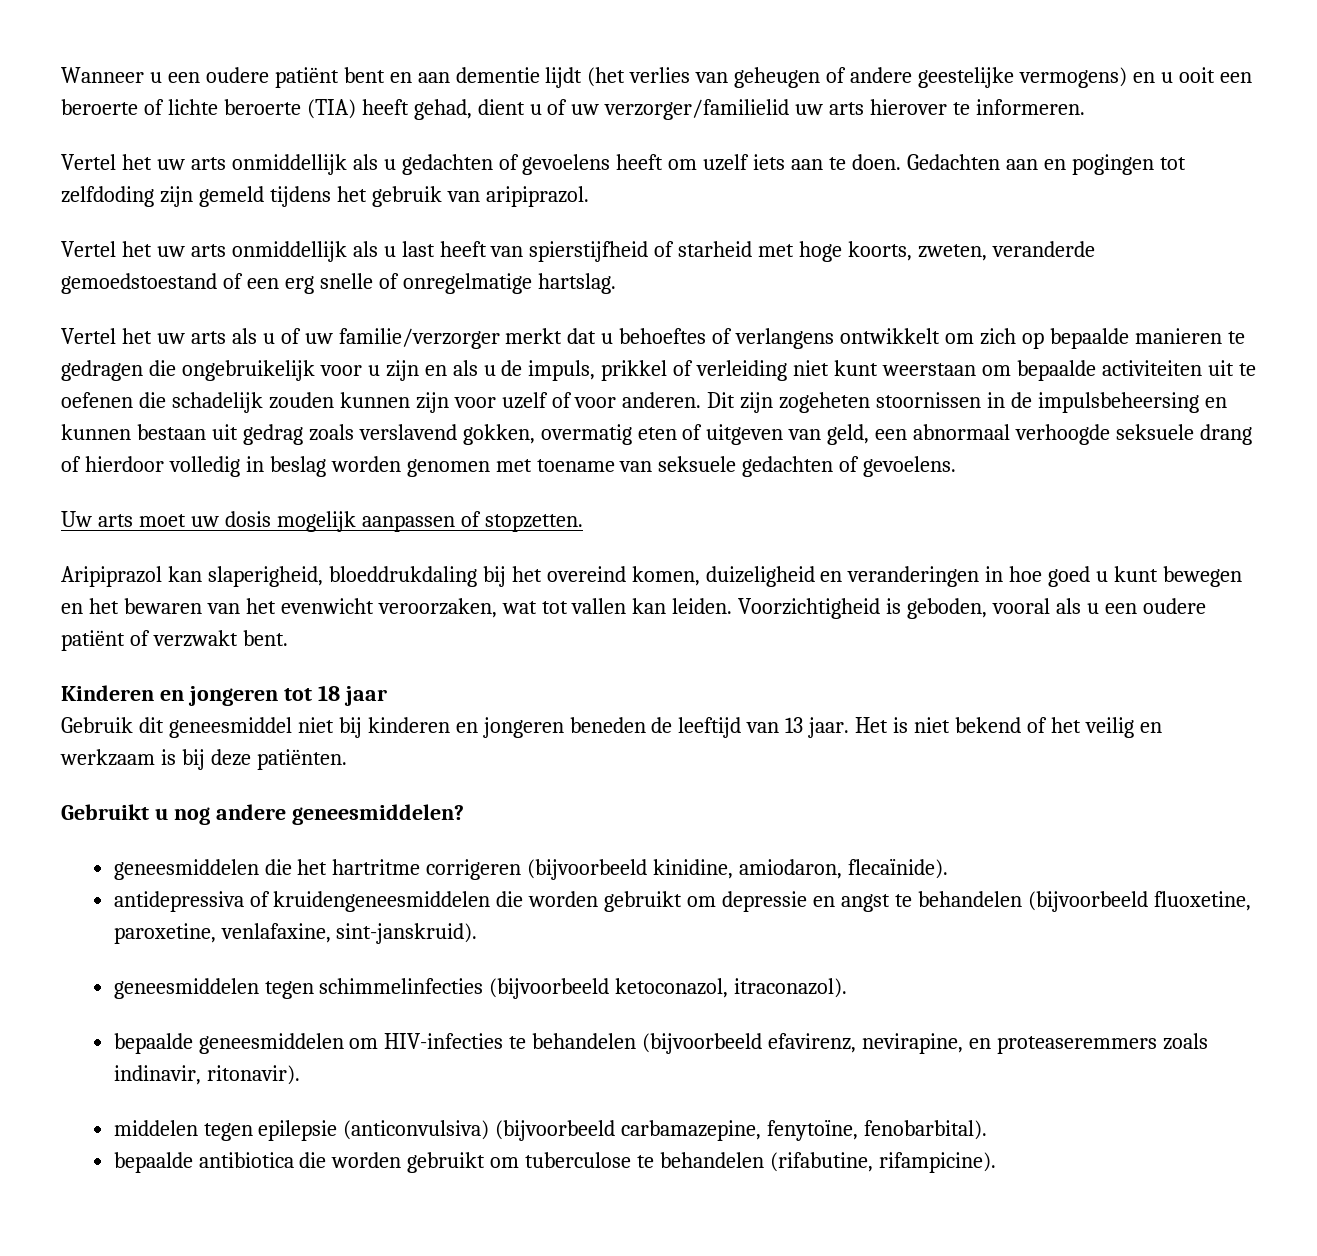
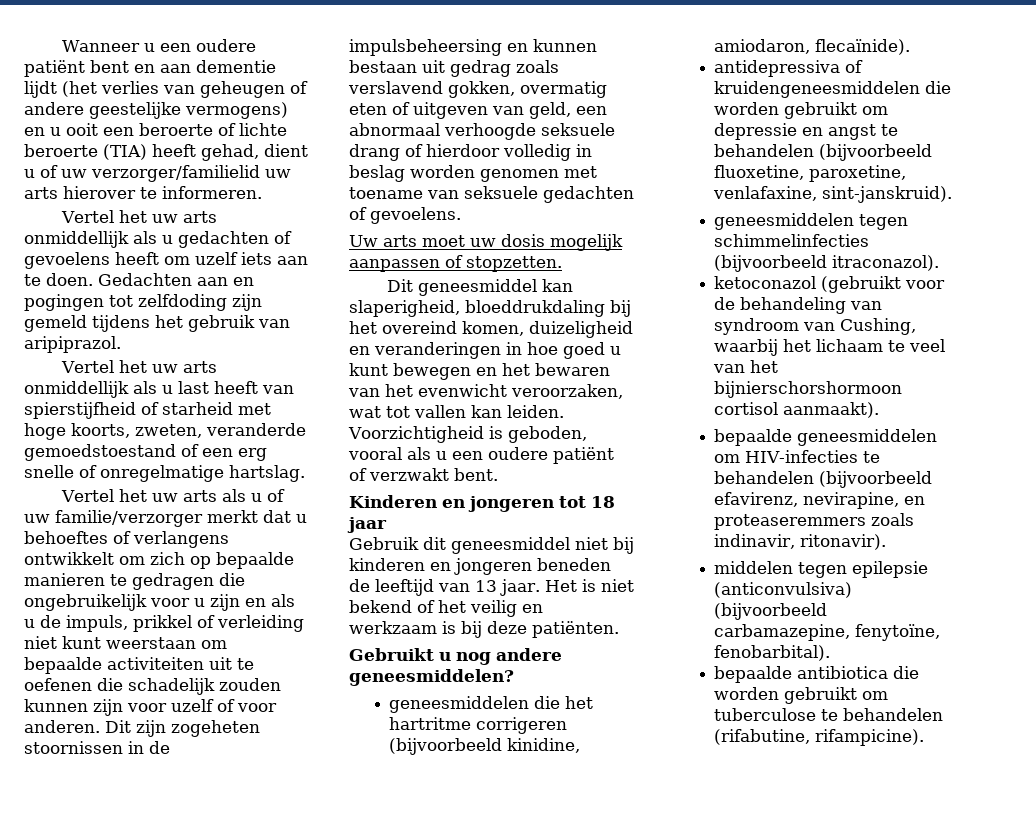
[61,566,162,587] Aripiprazol -> [387,279,538,296] Dit geneesmiddel
[615,978,729,998] ketoconazol, -> (828, 263) none
(848, 988) none -> [714,276,946,293] [714,297,883,314] [714,318,917,335] [714,339,946,356] [713,360,779,373] [714,381,903,398] [714,402,880,418] // ketoconazol (gebruikt voor de behandeling van syndroom van Cushing, waarbij het lichaam te veel van het bijnierschorshormoon cortisol aanmaakt).

